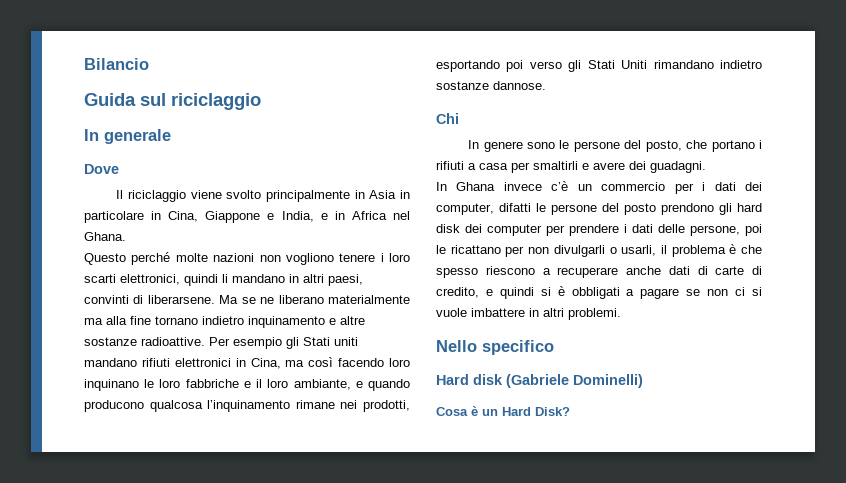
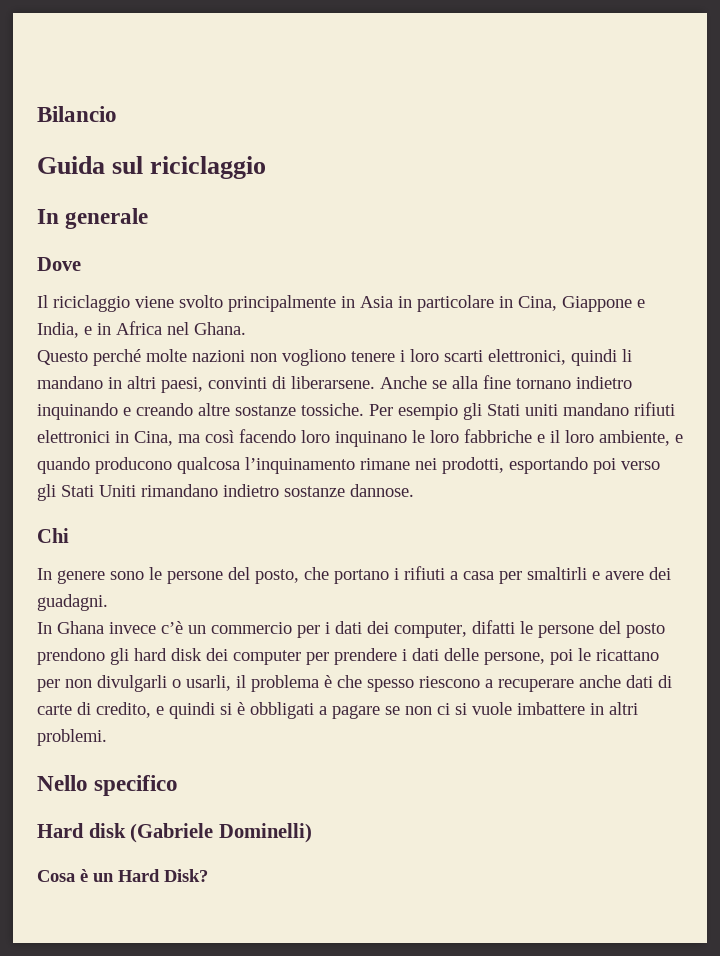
[219,295,410,304] [84,318,103,325] Ma se ne liberano materialmente ma -> [380,376,447,389] Anche se
[248,316,336,328] inquinamento e -> [37,403,193,420] inquinando e creando
[141,337,205,346] radioattive. -> [301,403,364,416] tossiche.
[293,379,351,390] ambiante, -> [599,430,670,446] ambiente,

